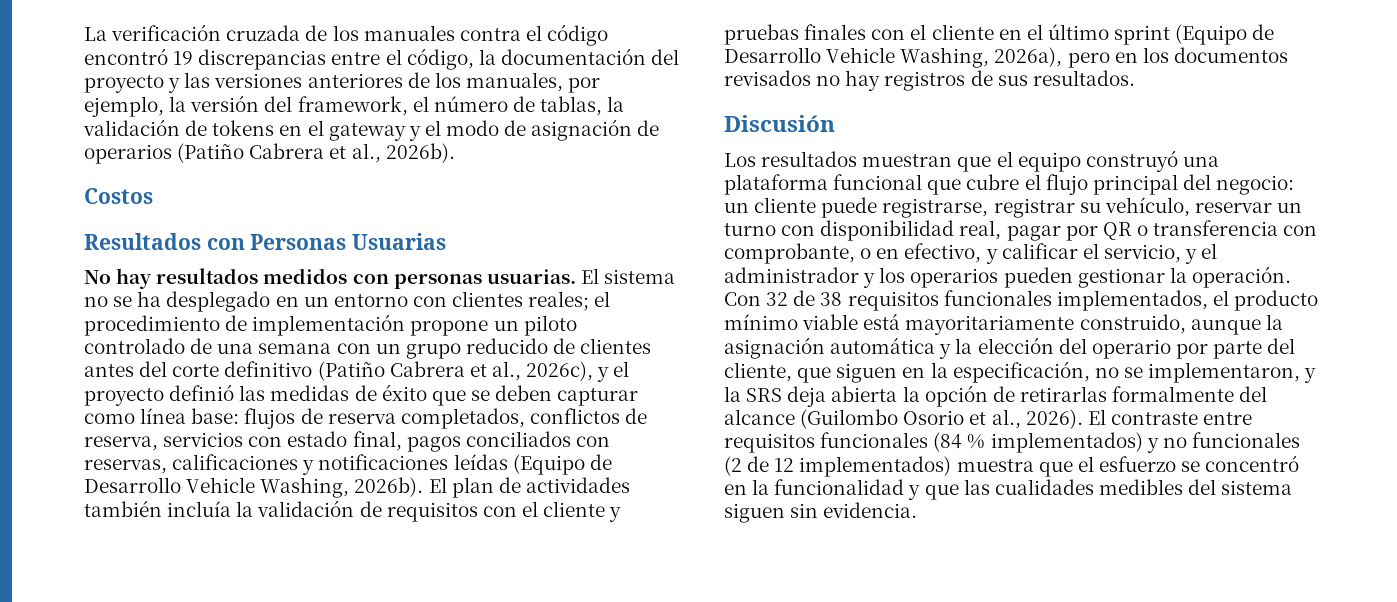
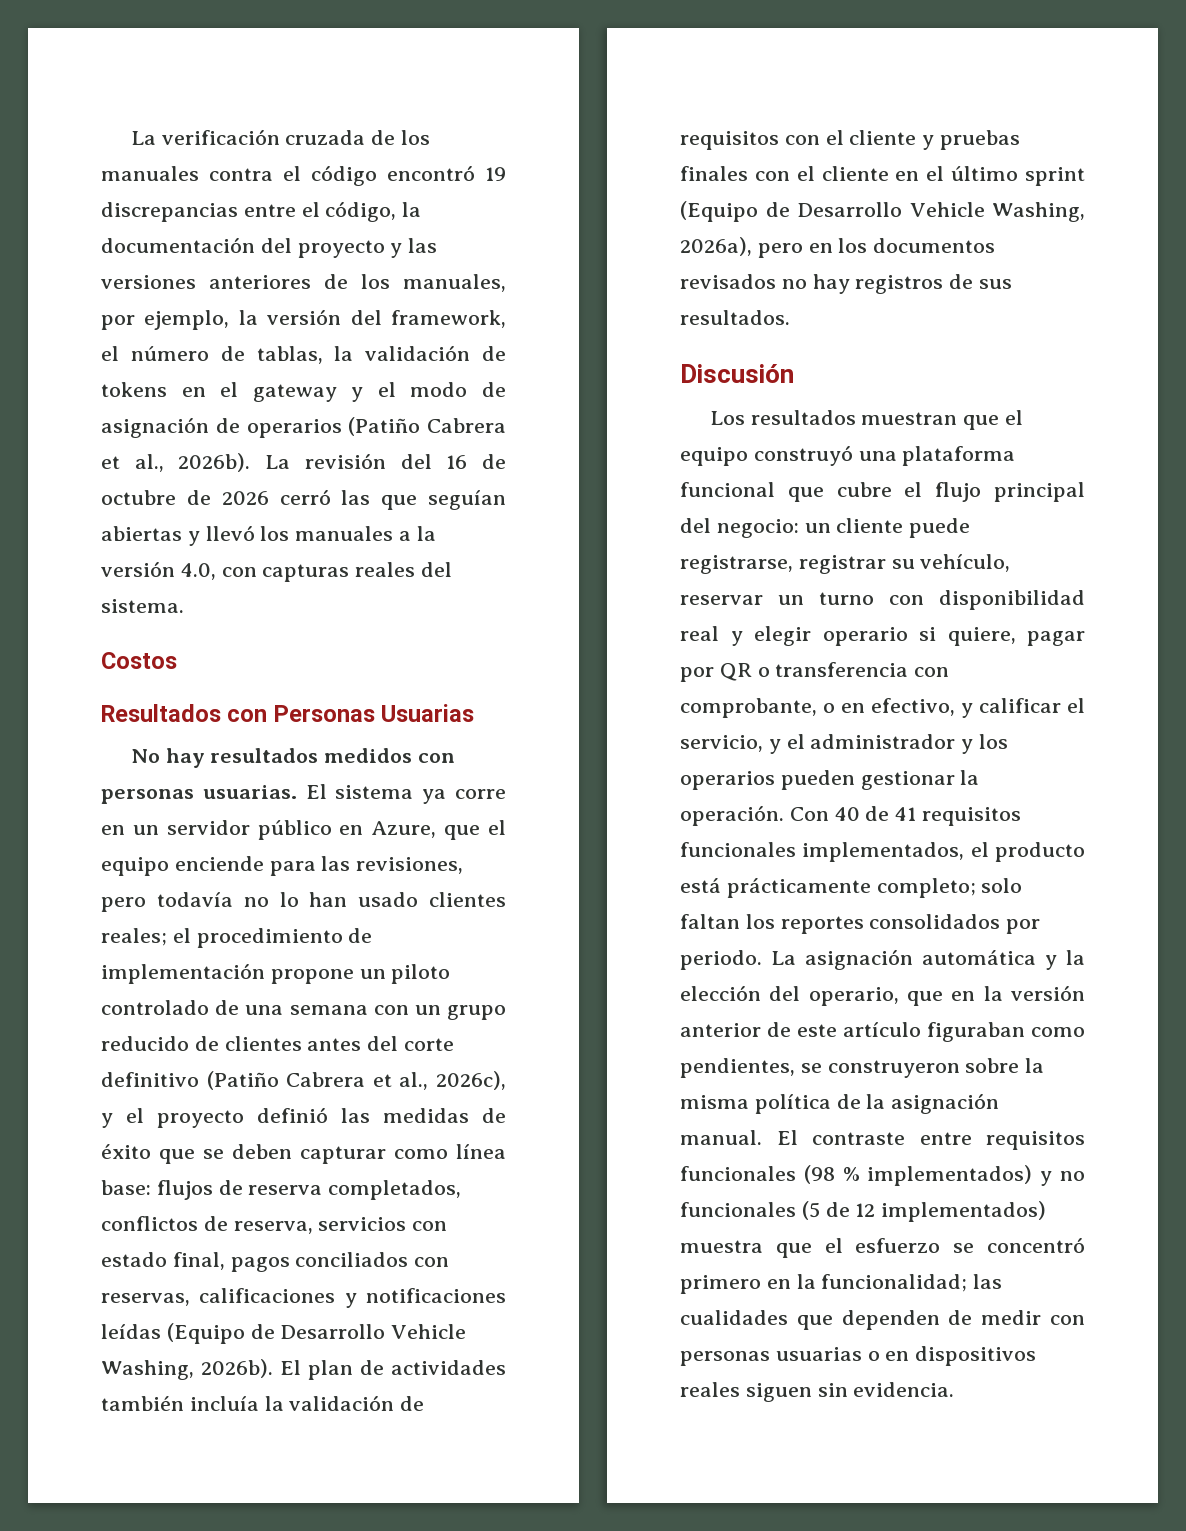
(455, 153) none -> [265,453,507,469] [101,489,506,510] [101,525,436,546] [101,561,453,582] [101,599,184,613] La revisión del 16 de octubre de 2026 cerró las que seguían abiertas y llevó los manuales a la versión 4.0, con capturas reales del sistema.
[84,291,447,312] no se ha desplegado en un entorno con -> [422,789,506,804] [101,820,506,840] [101,856,464,876] [101,892,419,912] ya corre en un servidor público en Azure, que el equipo enciende para las revisiones, pero todavía no lo han usado
[959,220,1002,240] real, -> [680,626,1016,646] real y elegir operario si quiere,
[766,290,843,306] 32 de 38 -> [834,806,917,821] 40 de 41
[724,313,1283,335] mínimo viable está mayoritariamente construido, aunque la -> [680,878,1023,898] [680,914,1041,934] [680,950,796,970] está prácticamente completo; solo faltan los reportes consolidados por periodo. La
[1091,338,1296,359] [724,361,1317,383] [724,385,1268,407] [724,409,1083,429] operario por parte del cliente, que siguen en la especificación, no se implementaron, y la SRS deja abierta la opción de retirarlas formalmente del alcance (Guilombo Osorio et al., 2026). -> [808,985,1085,1006] [680,1022,1085,1042] [680,1058,1045,1078] [680,1093,1000,1114] [680,1130,762,1145] operario, que en la versión anterior de este artículo figuraban como pendientes, se construyeron sobre la misma política de la asignación manual.
[933,432,963,452] (84 -> [803,1165,835,1184] (98
[724,456,742,476] (2 -> [801,1201,820,1220] (5
[724,479,1293,500] en la funcionalidad y que las cualidades medibles del sistema -> [680,1274,1003,1294] [680,1310,1085,1330] [680,1346,1037,1366] [680,1382,740,1397] primero en la funcionalidad; las cualidades que dependen de medir con personas usuarias o en dispositivos reales

